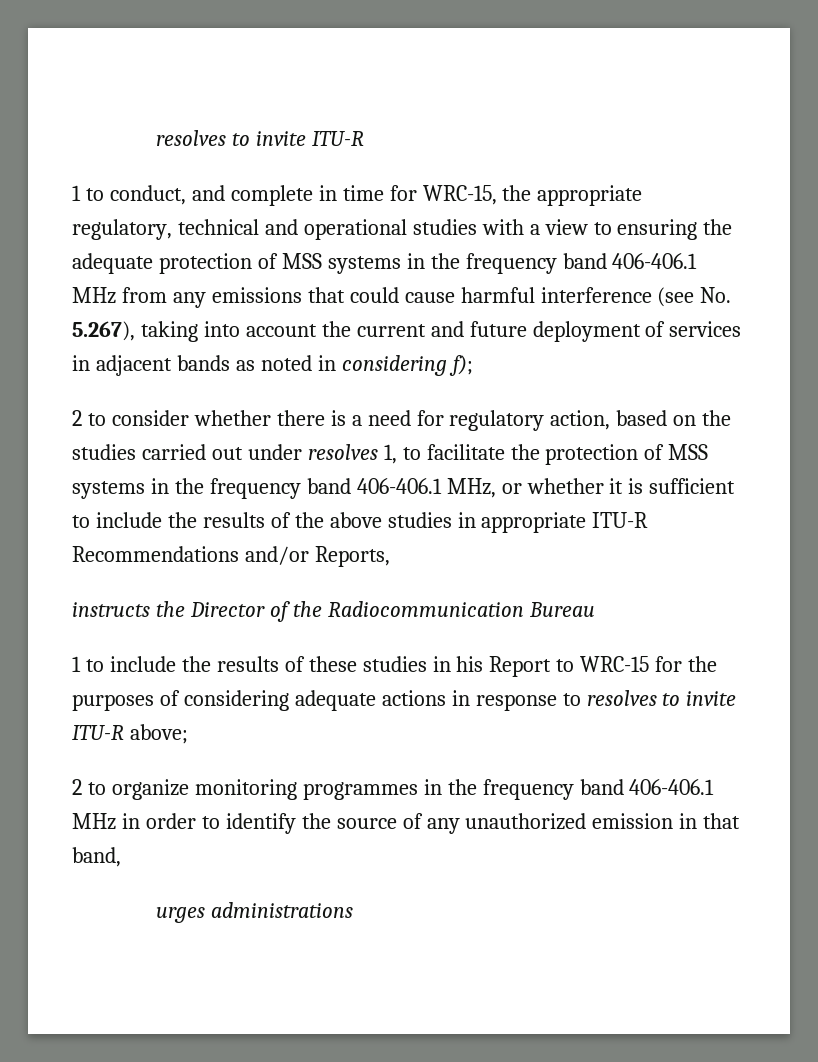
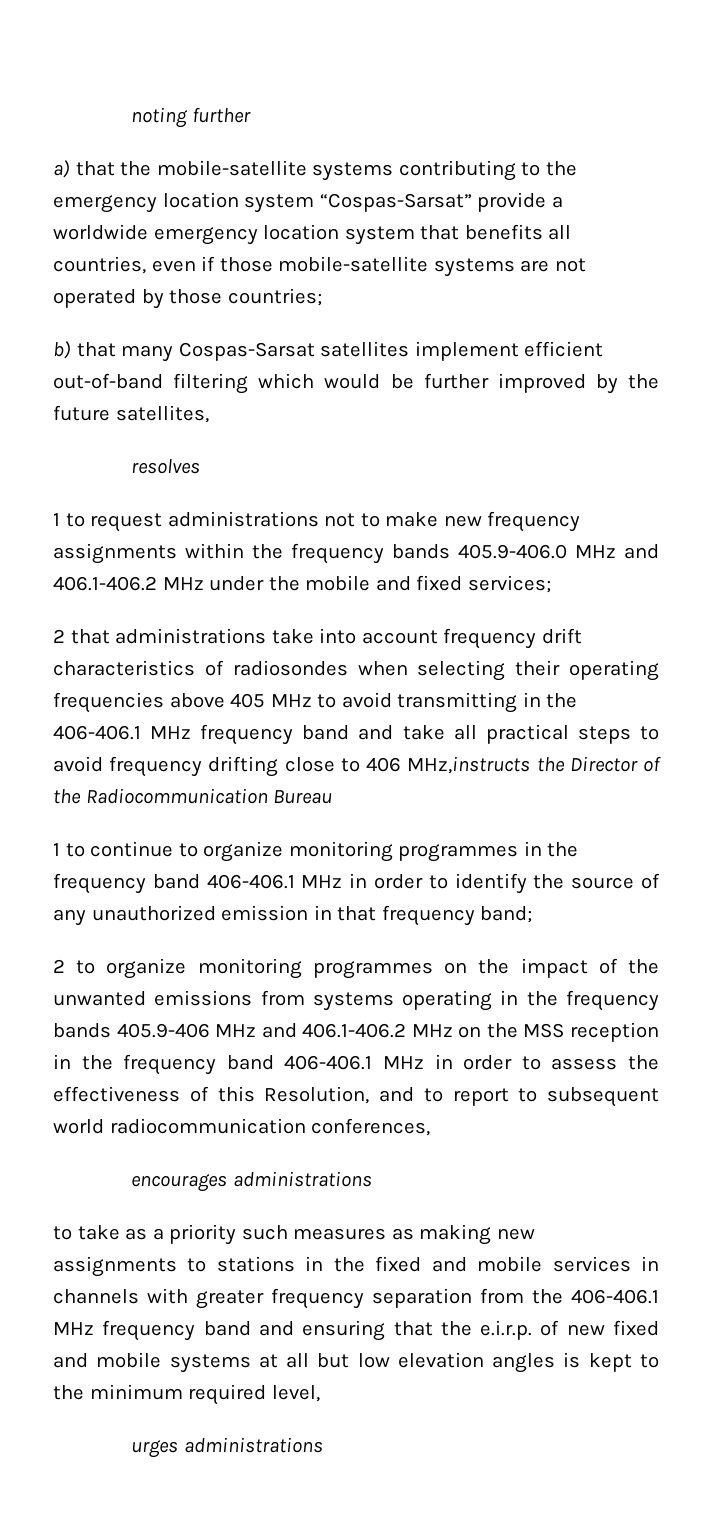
[155,130,364,146] [72,185,643,206] [72,219,733,240] [72,253,698,274] [72,287,732,308] [72,321,742,342] [72,355,473,376] [72,410,732,431] [72,444,709,465] [72,478,736,499] [72,512,649,533] [72,546,390,567] [72,602,150,617] resolves to invite ITU-R // 1 to conduct, and complete in time for WRC-15, the appropriate regulatory, technical and operational studies with a view to ensuring the adequate protection of MSS systems in the frequency band 406-406.1 MHz from any emissions that could cause harmful interference (see No. 5.267), taking into account the current and future deployment of services in adjacent bands as noted in considering f); // 2 to consider whether there is a need for regulatory action, based on the studies carried out under resolves 1, to facilitate the protection of MSS systems in the frequency band 406-406.1 MHz, or whether it is sufficient to include the results of the above studies in appropriate ITU-R Recommendations and/or Reports, // instructs -> [131,107,251,128] [53,160,577,181] [53,192,563,213] [53,224,572,245] [53,256,586,277] [53,288,322,309] [53,341,604,362] [53,373,659,394] [53,405,209,423] [131,459,201,474] [53,511,581,532] [53,543,659,564] [53,575,551,593] [53,628,582,649] [53,660,659,681] [53,692,578,713] [53,724,660,745] [53,756,531,777] noting further // a) that the mobile-satellite systems contributing to the emergency location system “Cospas-Sarsat” provide a worldwide emergency location system that benefits all countries, even if those mobile-satellite systems are not operated by those countries; // b) that many Cospas-Sarsat satellites implement efficient out-of-band filtering which would be further improved by the future satellites, // resolves // 1 to request administrations not to make new frequency assignments within the frequency bands 405.9-406.0 MHz and 406.1-406.2 MHz under the mobile and fixed services; // 2 that administrations take into account frequency drift characteristics of radiosondes when selecting their operating frequencies above 405 MHz to avoid transmitting in the 406-406.1 MHz frequency band and take all practical steps to avoid frequency drifting close to 406 MHz,instructs
[109,656,718,677] [72,690,737,711] [72,724,188,744] [72,779,82,795] include the results of these studies in his Report to WRC-15 for the purposes of considering adequate actions in response to resolves to invite ITU-R above; // 2 -> [90,841,174,857] continue
[72,847,121,867] band, -> [381,905,533,926] [53,958,659,979] [53,990,659,1011] [53,1022,659,1042] [53,1054,660,1075] [53,1086,659,1107] [53,1118,431,1136] [131,1171,372,1192] [53,1224,535,1245] [53,1256,660,1277] [53,1288,659,1309] [53,1320,659,1341] [53,1352,659,1373] [53,1384,320,1405] frequency band; // 2 to organize monitoring programmes on the impact of the unwanted emissions from systems operating in the frequency bands 405.9-406 MHz and 406.1-406.2 MHz on the MSS reception in the frequency band 406-406.1 MHz in order to assess the effectiveness of this Resolution, and to report to subsequent world radiocommunication conferences, // encourages administrations // to take as a priority such measures as making new assignments to stations in the fixed and mobile services in channels with greater frequency separation from the 406-406.1 MHz frequency band and ensuring that the e.i.r.p. of new fixed and mobile systems at all but low elevation angles is kept to the minimum required level,

